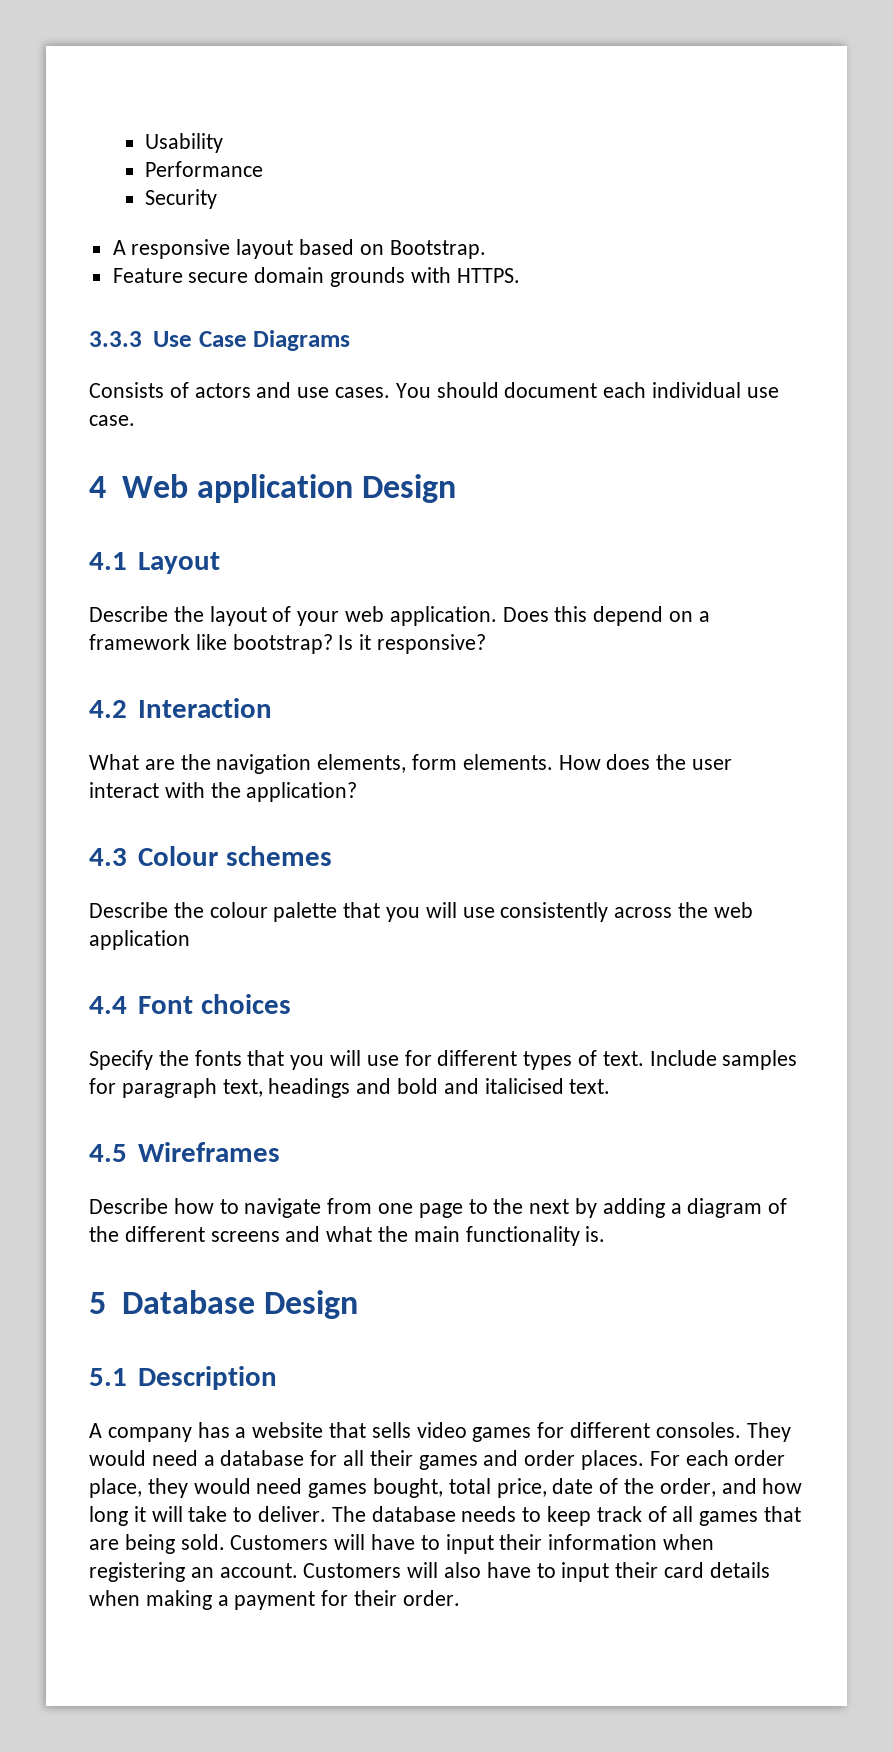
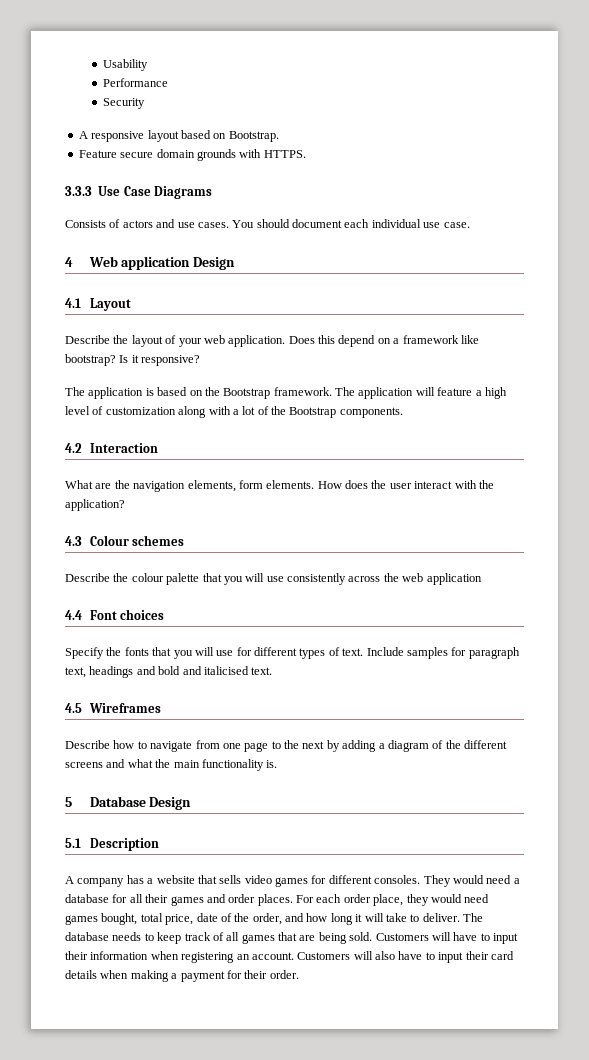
(487, 644) none -> [65,387,507,399] [65,406,403,418] // The application is based on the Bootstrap framework. The application will feature a high level of customization along with a lot of the Bootstrap components.

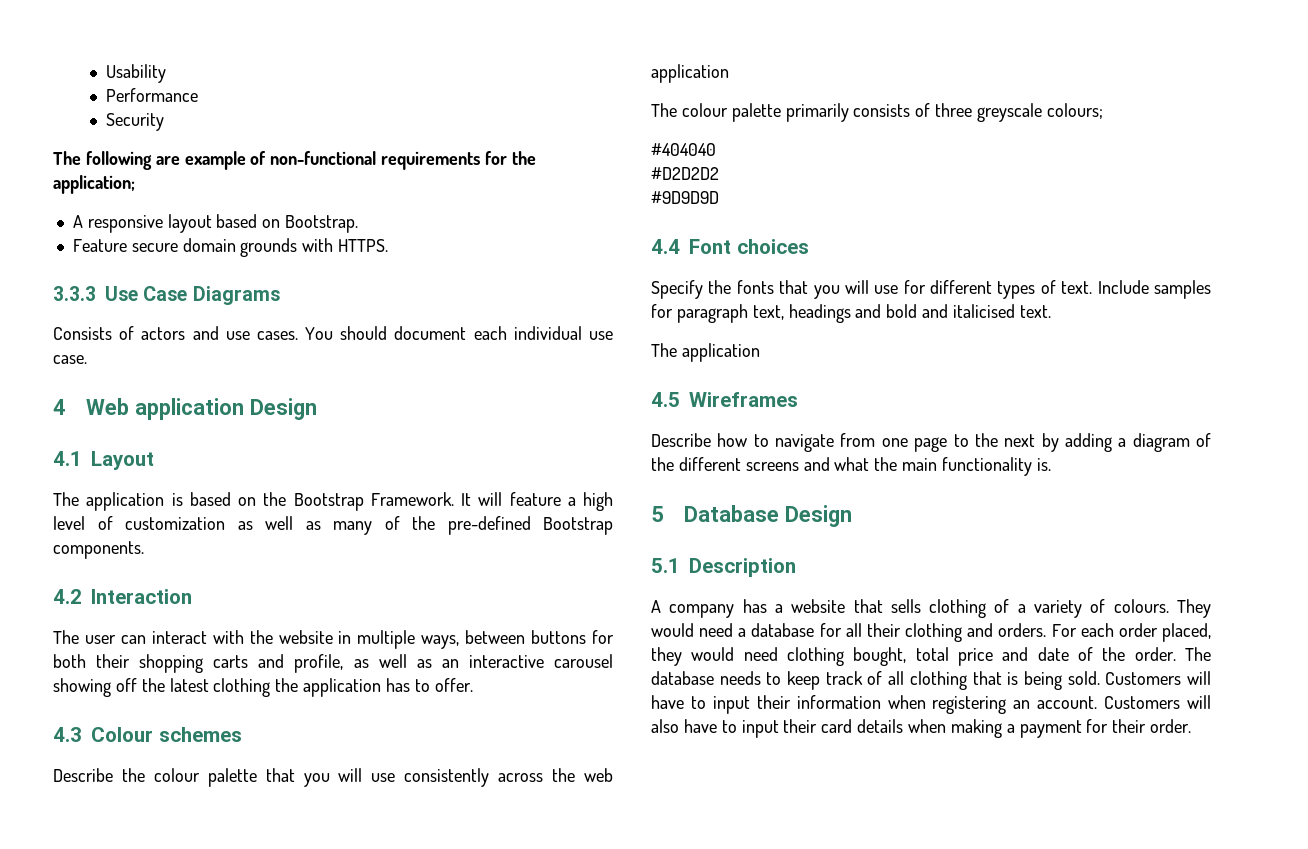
(146, 103) none -> [53,151,536,170] [53,175,135,194] // The following are example of non-functional requirements for the application;
[65,335,479,347] [65,354,201,366] // Describe the layout of your web application. Does this depend on a framework like bootstrap? Is it responsive? -> (154, 460) none
[273,387,414,399] framework. The application -> [370,492,471,506] Framework. It
[178,406,286,418] along with a lot of the -> [237,516,531,535] as well as many of the pre-defined
[65,480,494,492] [65,499,125,511] What are the navigation elements, form elements. How does the user interact with the application? -> [53,630,615,649] [53,654,614,673] [53,678,473,697] The user can interact with the website in multiple ways, between buttons for both their shopping carts and profile, as well as an interactive carousel showing off the latest clothing the application has to offer.
(482, 579) none -> [651,103,1103,122] [651,143,716,156] [651,167,719,180] [651,191,719,204] // The colour palette primarily consists of three greyscale colours; // #404040 // #D2D2D2 // #9D9D9D
(273, 671) none -> [651,343,760,362] // The application
[244,875,421,887] video games for different consoles. -> [929,599,1169,618] clothing of a variety of colours.
[170,894,293,906] games and order places. -> [905,623,1047,642] clothing and orders.
[373,894,404,906] place, -> [1162,623,1212,642] placed,
[65,915,98,925] games -> [787,647,845,666] clothing
[165,914,194,925] price, -> [958,647,1029,666] price and
[252,913,460,925] order, and how long it will take to deliver. -> [1134,647,1176,661] order.
[241,932,316,944] games that are -> [909,671,1019,690] clothing that is

